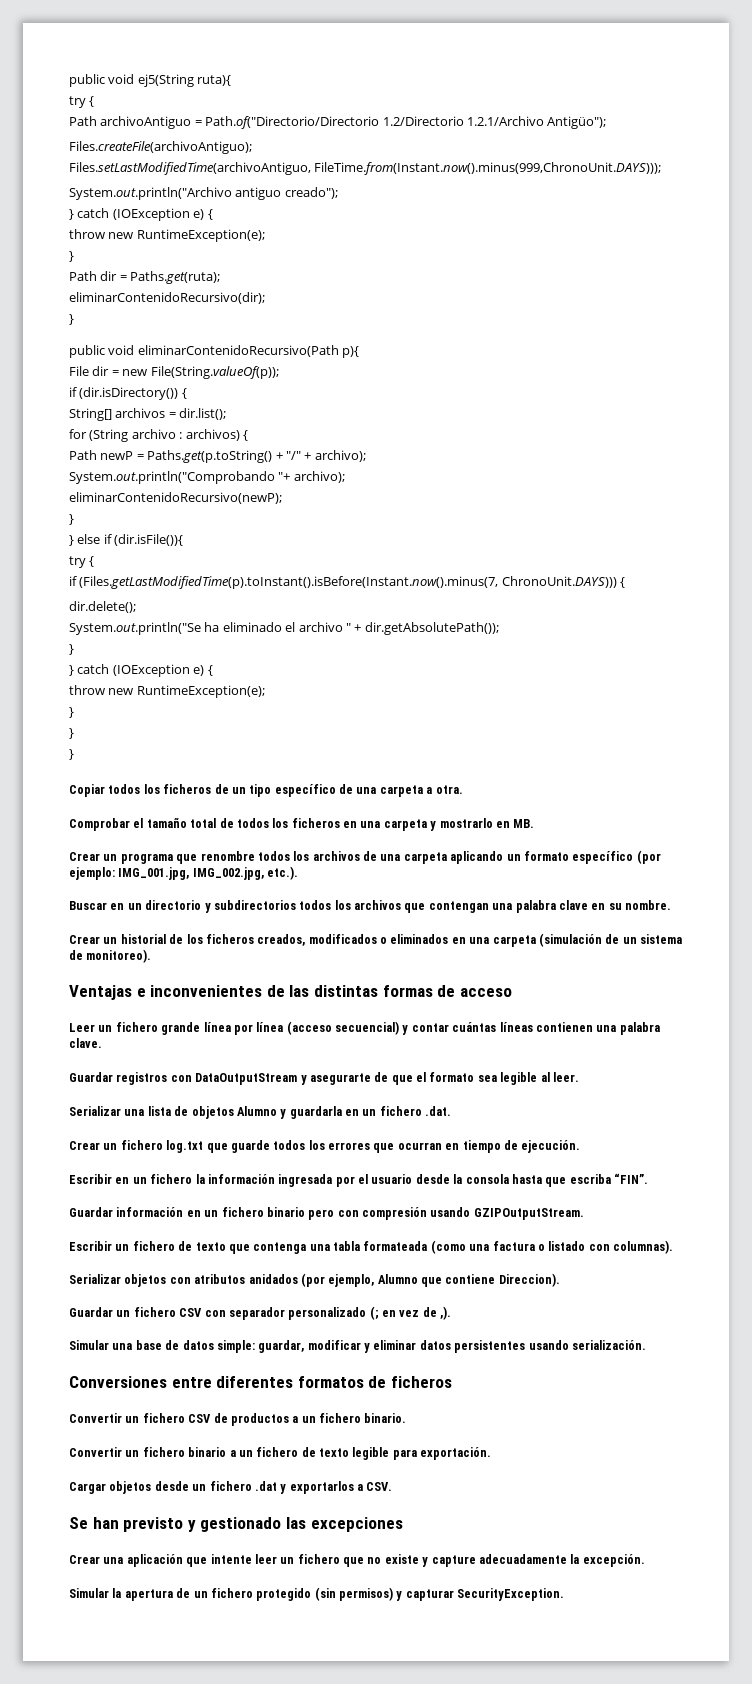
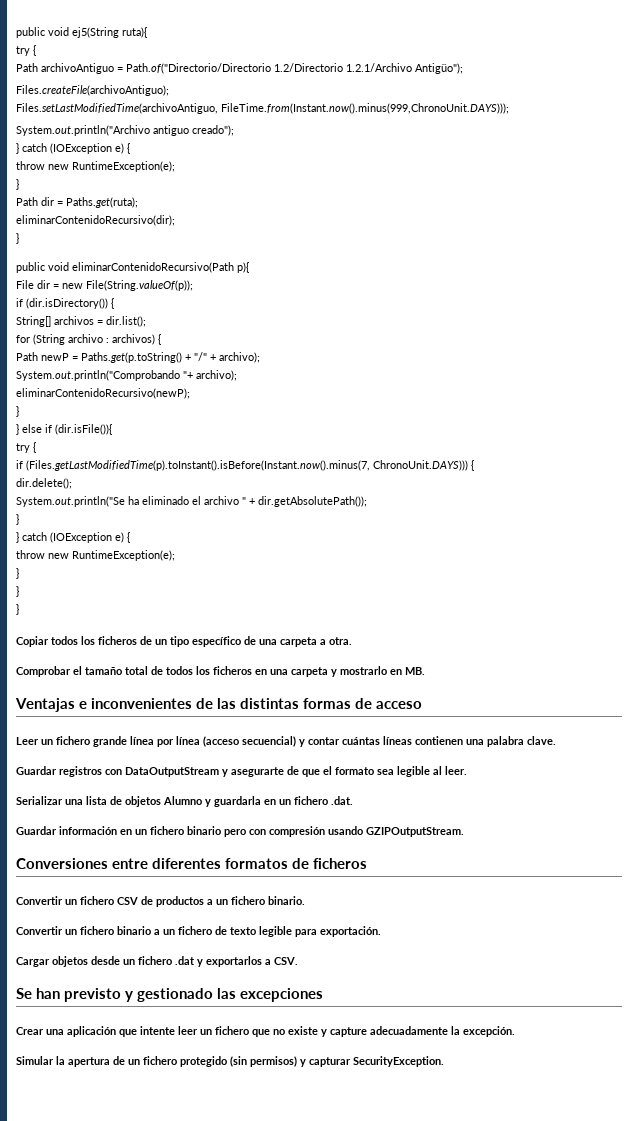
[69,850,661,864] [69,866,299,880] [69,900,671,913] [69,933,682,947] [69,949,152,963] // Crear un programa que renombre todos los archivos de una carpeta aplicando un formato específico (por ejemplo: IMG_001.jpg, IMG_002.jpg, etc.). // Buscar en un directorio y subdirectorios todos los archivos que contengan una palabra clave en su nombre. // Crear un historial de los ficheros creados, modificados o eliminados en una carpeta (simulación de un sistema de monitoreo). -> (425, 671) none
[69,1140,581,1153] [69,1173,648,1187] // Crear un fichero log.txt que guarde todos los errores que ocurran en tiempo de ejecución. // Escribir en un fichero la información ingresada por el usuario desde la consola hasta que escriba “FIN”. -> (353, 800) none
[69,1240,673,1254] [69,1273,560,1287] [69,1306,452,1320] [69,1340,646,1353] // Escribir un fichero de texto que contenga una tabla formateada (como una factura o listado con columnas). // Serializar objetos con atributos anidados (por ejemplo, Alumno que contiene Direccion). // Guardar un fichero CSV con separador personalizado (; en vez de ,). // Simular una base de datos simple: guardar, modificar y eliminar datos persistentes usando serialización. -> (464, 832) none

